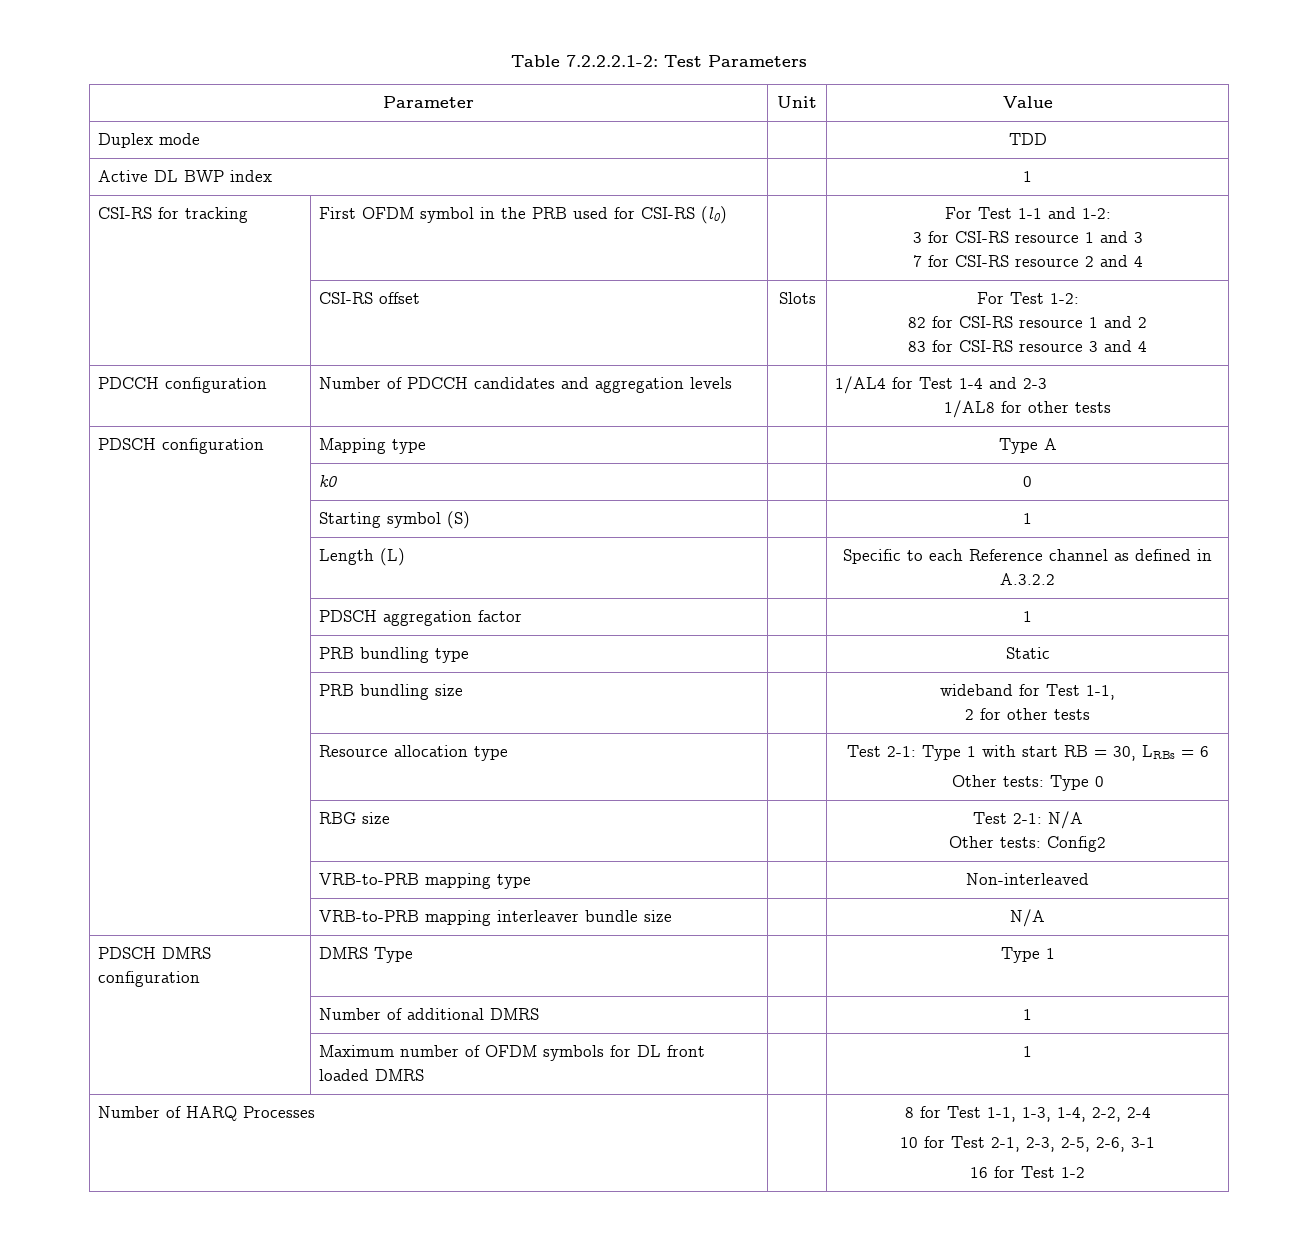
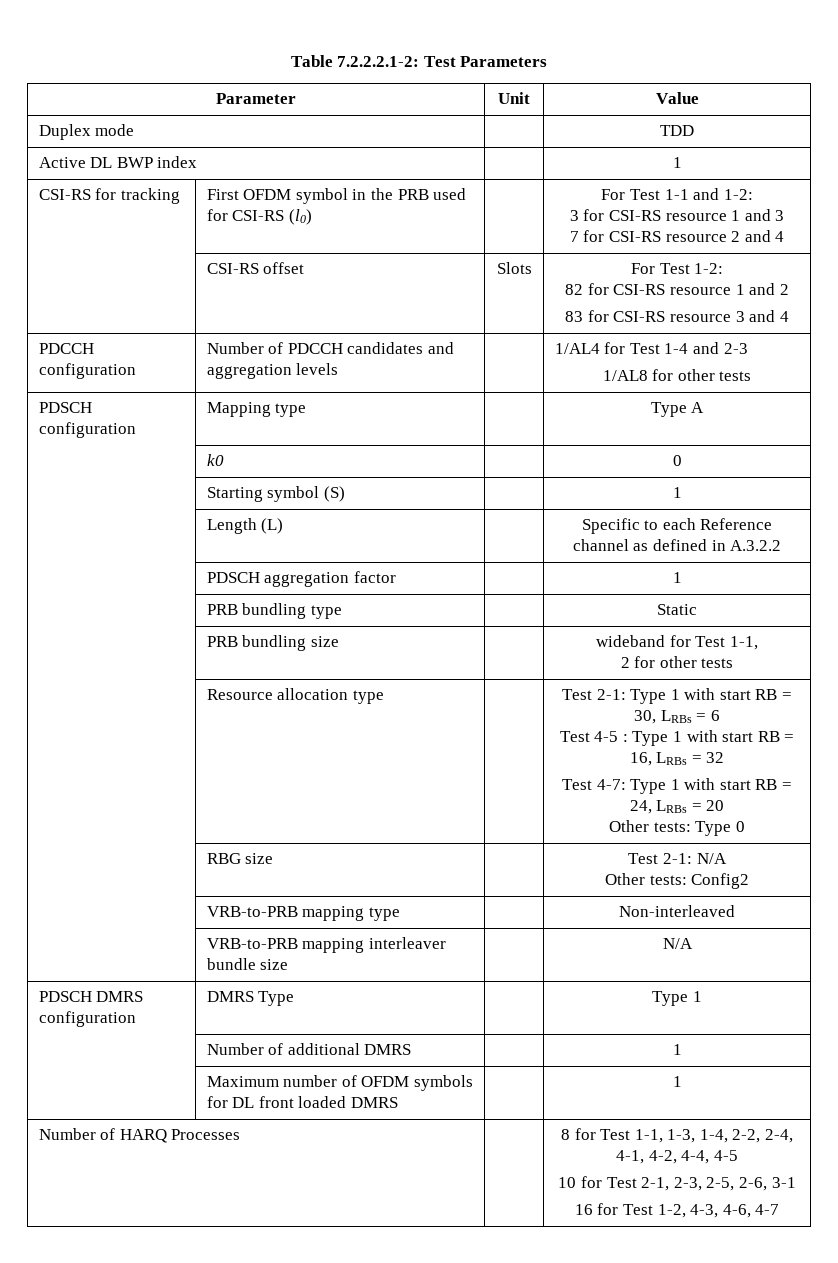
(1209, 751) none -> [559,730,795,746] [629,752,725,766] [561,778,793,794] [629,800,725,814] // Test 4-5 : Type 1 with start RB = 16, LRBs = 32 // Test 4-7: Type 1 with start RB = 24, LRBs = 20
[1126,1107,1151,1118] 2-4 -> [765,1129,794,1143] [616,1150,738,1164] 2-4, 4-1, 4-2, 4-4, 4-5
[1061,1167,1085,1178] 1-2 -> [657,1204,780,1218] 1-2, 4-3, 4-6, 4-7

